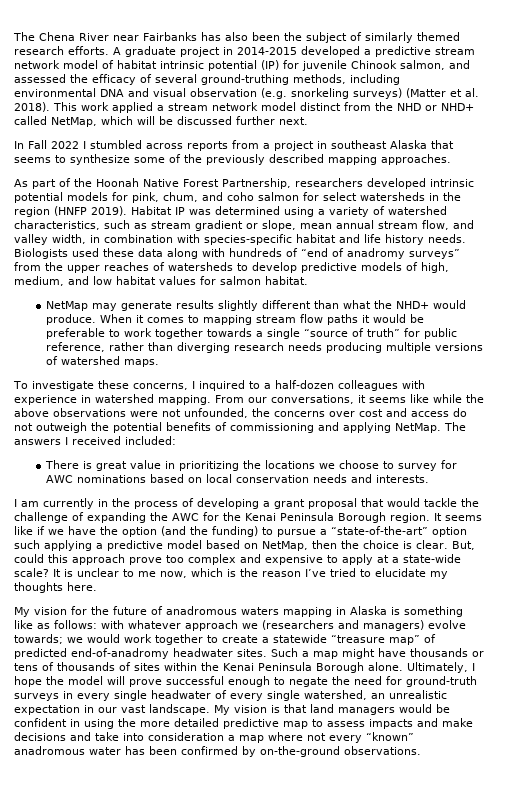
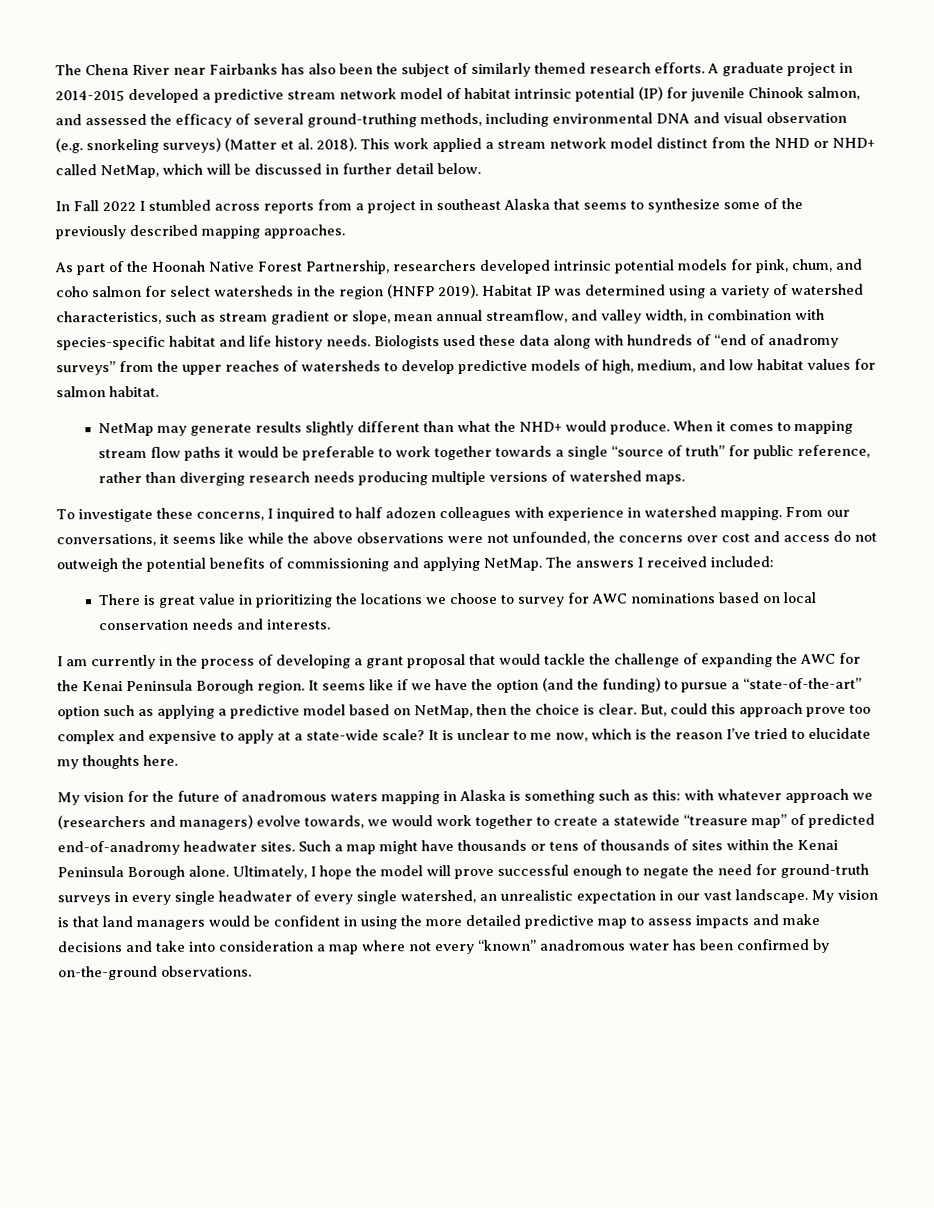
[236,116,308,125] further next. -> [325,162,481,175] in further detail below.
[378,220,449,230] stream flow, -> [486,309,568,323] streamflow,
[263,380,334,389] a half-dozen -> [354,507,436,519] half adozen
(40, 544) none -> [138,708,154,716] as
[14,620,97,629] like as follows: -> [598,789,681,801] such as this:
[14,634,63,644] towards; -> [304,815,364,829] towards,

